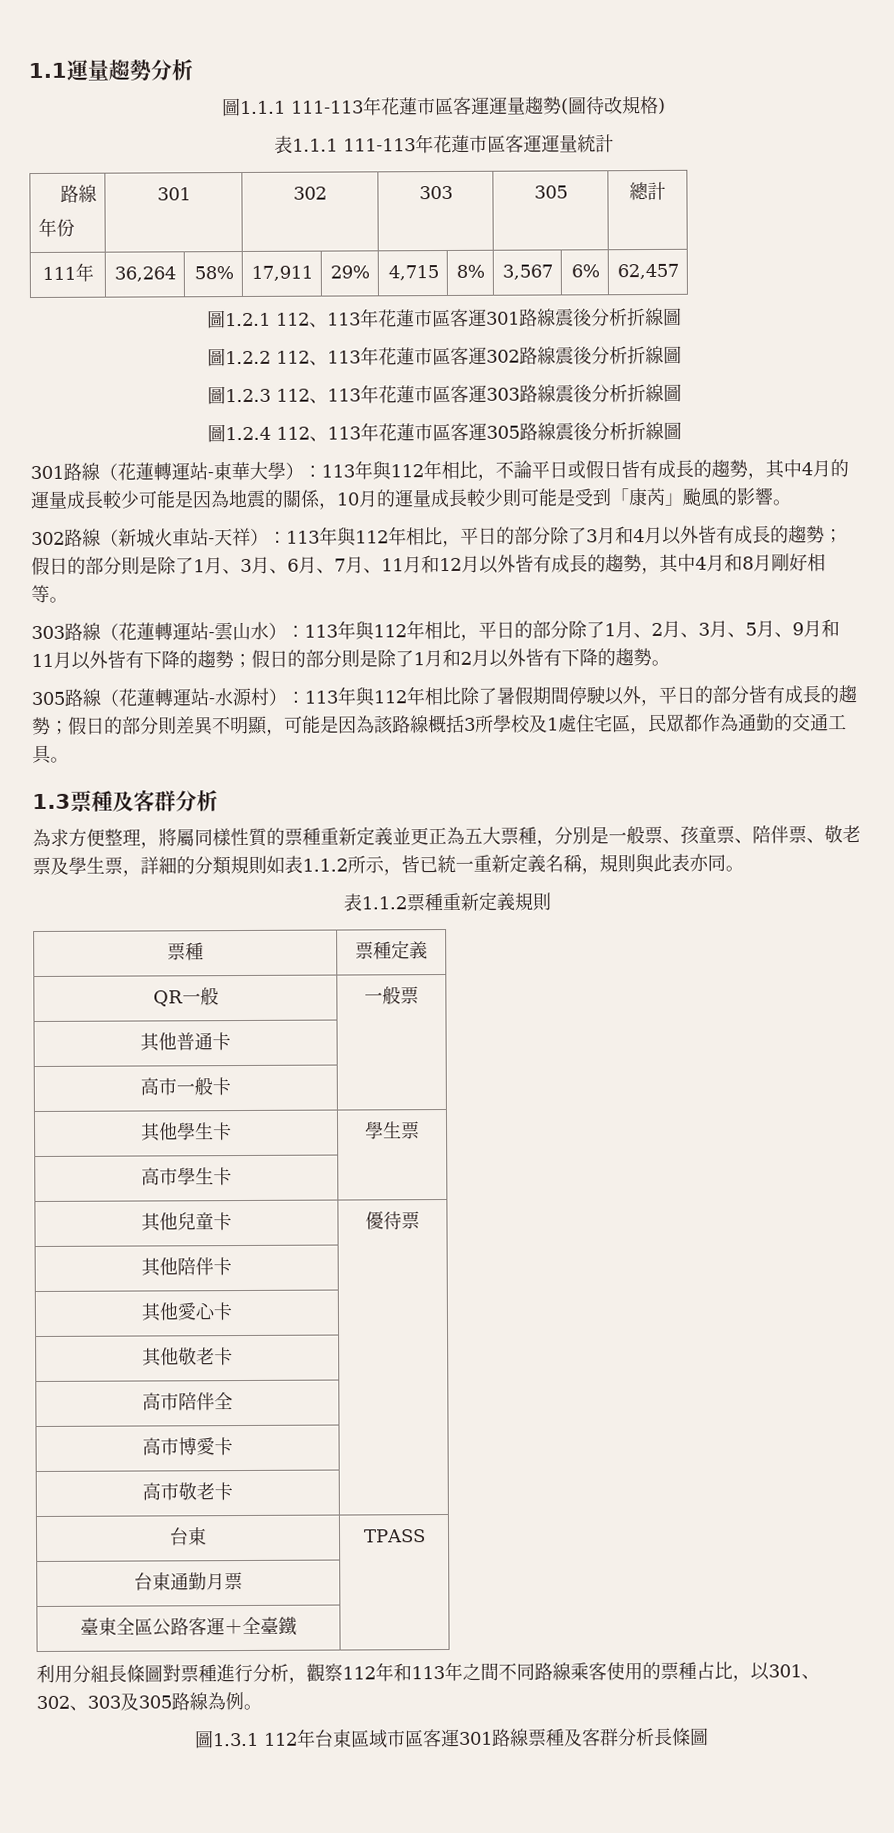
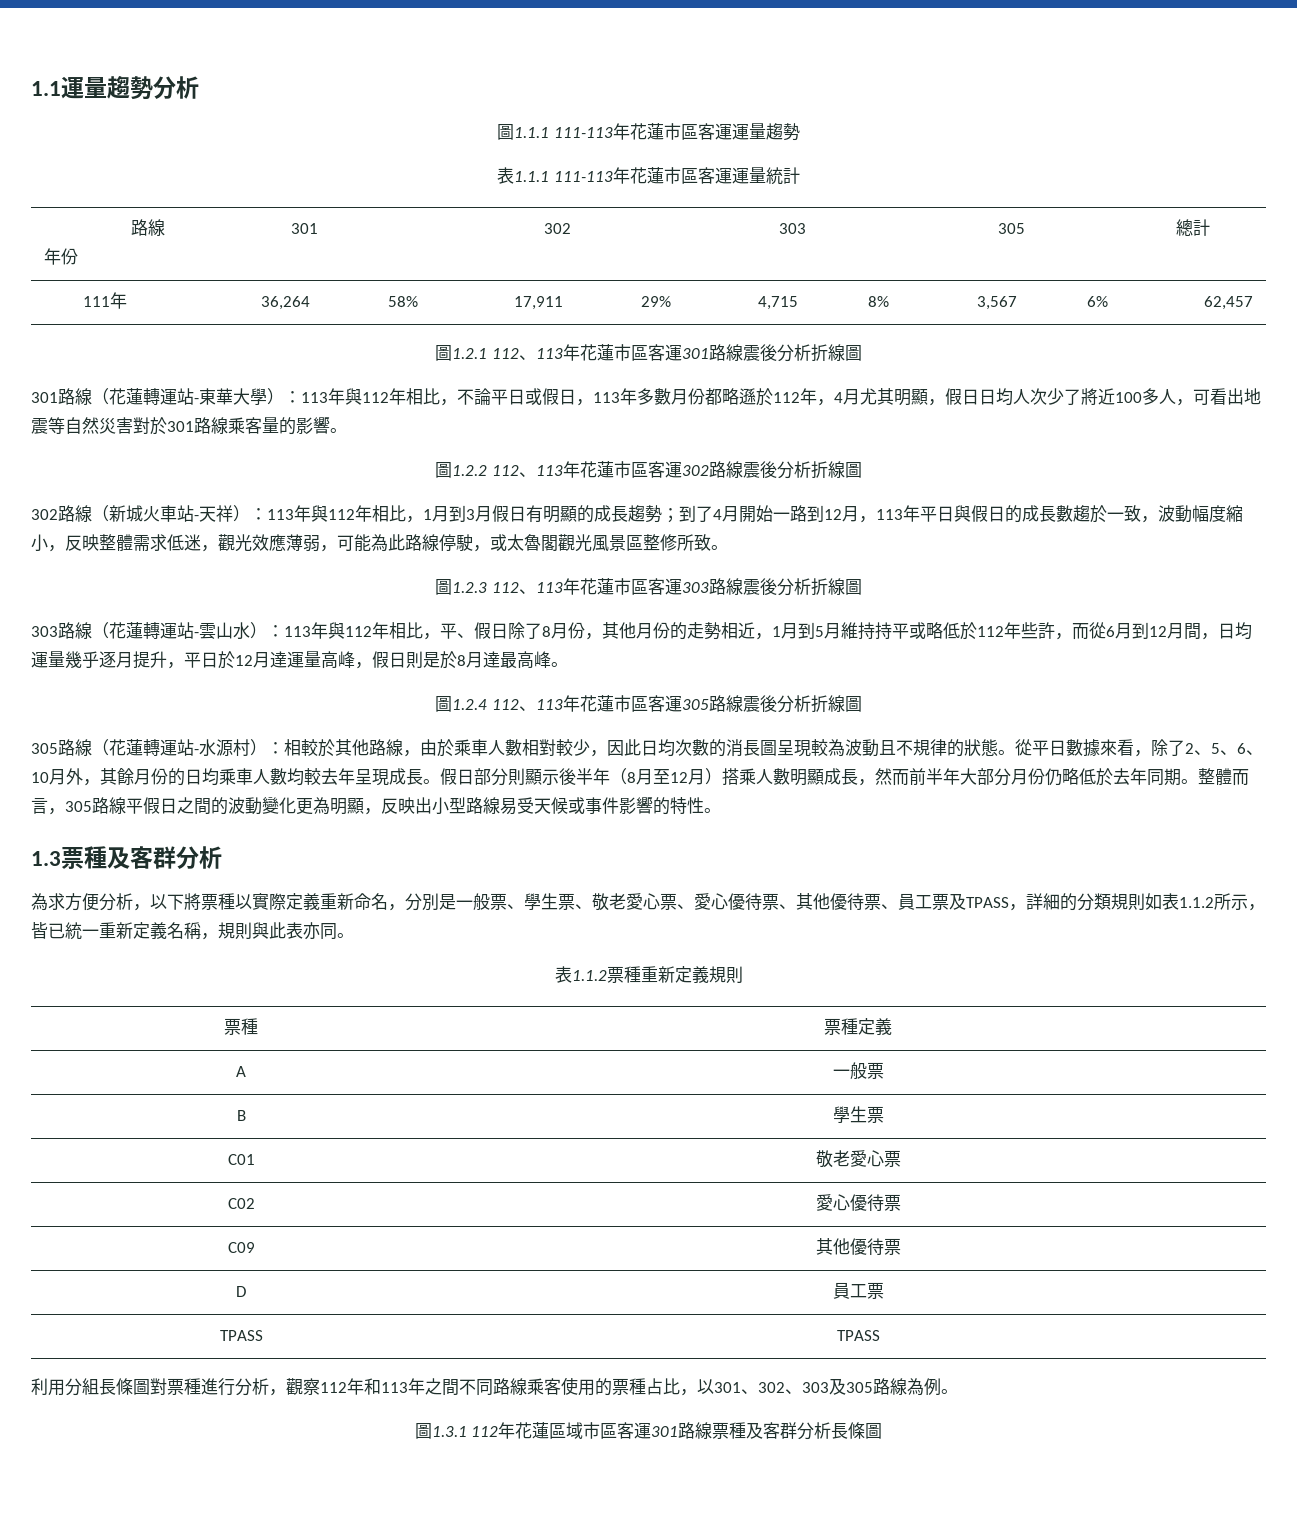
[560,95,666,115] (圖待改規格) -> (800, 132) none
[207,345,682,367] [207,383,682,405] [207,421,682,443] // 圖1.2.2 112、113年花蓮市區客運302路線震後分析折線圖 // 圖1.2.3 112、113年花蓮市區客運303路線震後分析折線圖 // 圖1.2.4 112、113年花蓮市區客運305路線震後分析折線圖 -> (862, 353) none
[621,459,849,480] [30,487,791,510] 皆有成長的趨勢，其中4月的運量成長較少可能是因為地震的關係，10月的運量成長較少則可能是受到「康芮」颱風的影響。 -> [576,388,1261,406] [31,417,347,435] [435,461,862,479] ，113年多數月份都略遜於112年，4月尤其明顯，假日日均人次少了將近100多人，可看出地震等自然災害對於301路線乘客量的影響。 // 圖1.2.2 112、113年花蓮市區客運302路線震後分析折線圖
[460,525,843,545] [31,553,826,576] [31,584,68,604] 平日的部分除了3月和4月以外皆有成長的趨勢；假日的部分則是除了1月、3月、6月、7月、11月和12月以外皆有成長的趨勢，其中4月和8月剛好相等。 -> [423,505,1243,523] [31,534,728,552] [435,578,862,596] 1月到3月假日有明顯的成長趨勢；到了4月開始一路到12月，113年平日與假日的成長數趨於一致，波動幅度縮小，反映整體需求低迷，觀光效應薄弱，可能為此路線停駛，或太魯閣觀光風景區整修所致。 // 圖1.2.3 112、113年花蓮市區客運303路線震後分析折線圖
[496,619,840,639] [31,647,670,670] 日的部分除了1月、2月、3月、5月、9月和11月以外皆有下降的趨勢；假日的部分則是除了1月和2月以外皆有下降的趨勢。 -> [457,622,1252,640] [31,651,568,669] [435,695,862,713] 、假日除了8月份，其他月份的走勢相近，1月到5月維持持平或略低於112年些許，而從6月到12月間，日均運量幾乎逐月提升，平日於12月達運量高峰，假日則是於8月達最高峰。 // 圖1.2.4 112、113年花蓮市區客運305路線震後分析折線圖
[304,684,857,707] [32,713,847,736] [32,744,52,765] 113年與112年相比除了暑假期間停駛以外，平日的部分皆有成長的趨勢；假日的部分則差異不明顯，可能是因為該路線概括3所學校及1處住宅區，民眾都作為通勤的交通工具 -> [284,739,1263,757] [31,768,1249,786] [31,796,704,815] 相較於其他路線，由於乘車人數相對較少，因此日均次數的消長圖呈現較為波動且不規律的狀態。從平日數據來看，除了2、5、6、10月外，其餘月份的日均乘車人數均較去年呈現成長。假日部分則顯示後半年（8月至12月）搭乘人數明顯成長，然而前半年大部分月份仍略低於去年同期。整體而言，305路線平假日之間的波動變化更為明顯，反映出小型路線易受天候或事件影響的特性
[104,824,861,849] [32,856,123,876] 整理，將屬同樣性質的票種重新定義並更正為五大票種，分別是一般票、孩童票、陪伴票、敬老票及學生票 -> [99,893,1009,911] 分析，以下將票種以實際定義重新命名，分別是一般票、學生票、敬老愛心票、愛心優待票、其他優待票、員工票及TPASS
[152,987,219,1007] QR一般 -> [236,1066,246,1077] A
[140,1032,231,1052] [140,1077,231,1096] [141,1122,232,1142] [365,1121,420,1140] [141,1167,232,1186] [141,1212,232,1232] [365,1211,420,1230] [141,1257,232,1277] [141,1302,232,1322] [142,1347,233,1367] [142,1392,233,1411] [142,1437,233,1456] [142,1482,233,1501] [169,1527,207,1546] [362,1529,426,1543] [134,1572,243,1591] [80,1616,297,1637] 其他普通卡 | // 高市一般卡 | // 其他學生卡 | 學生票 // 高市學生卡 | // 其他兒童卡 | 優待票 // 其他陪伴卡 | // 其他愛心卡 | // 其他敬老卡 | // 高市陪伴全 | // 高市博愛卡 | // 高市敬老卡 | // 台東 | TPASS // 台東通勤月票 | // 臺東全區公路客運＋全臺鐵 | -> [236,1110,246,1121] [832,1106,884,1123] [227,1154,255,1165] [815,1150,901,1168] [227,1198,255,1209] [815,1194,901,1212] [227,1242,255,1253] [815,1238,901,1256] [236,1286,246,1297] [832,1282,884,1299] [219,1330,263,1341] [836,1330,880,1341] B | 學生票 // C01 | 敬老愛心票 // C02 | 愛心優待票 // C09 | 其他優待票 // D | 員工票 // TPASS | TPASS
[313,1729,352,1748] 台東 -> [515,1422,550,1439] 花蓮

